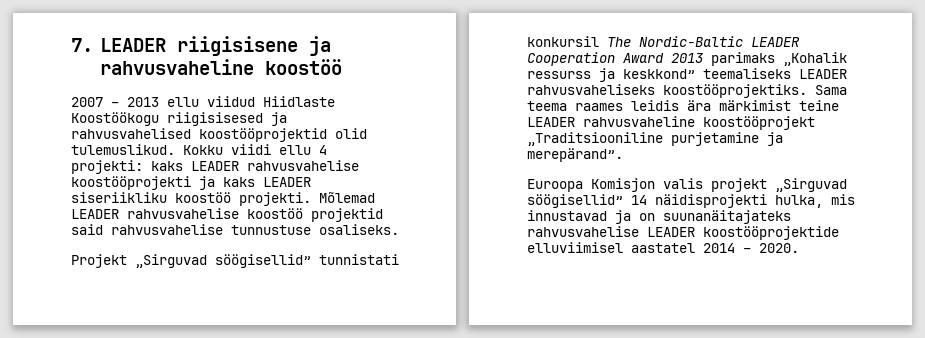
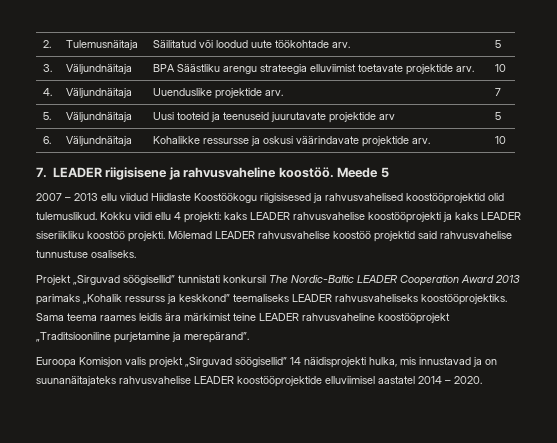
(71, 45) none -> [42,40,51,48] [65,40,138,50] [152,39,350,48] [494,40,501,48] [42,64,52,72] [65,64,132,74] [152,64,474,75] [494,64,506,72] [42,88,52,96] [65,88,132,98] [152,88,283,99] [494,88,501,96] [42,112,51,120] [65,112,132,122] [152,112,395,123] [494,112,501,120] [42,136,51,144] [65,136,132,146] [152,136,430,147] [494,136,506,144] 2. | Tulemusnäitaja | Säilitatud või loodud uute töökohtade arv. | 5 // 3. | Väljundnäitaja | BPA Säästliku arengu strateegia elluviimist toetavate projektide arv. | 10 // 4. | Väljundnäitaja | Uuenduslike projektide arv. | 7 // 5. | Väljundnäitaja | Uusi tooteid ja teenuseid juurutavate projektide arv | 5 // 6. | Väljundnäitaja | Kohalikke ressursse ja oskusi väärindavate projektide arv. | 10 //
[264,59,342,75] koostöö -> [278,167,389,178] koostöö. Meede 5

